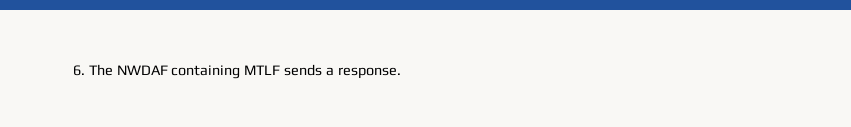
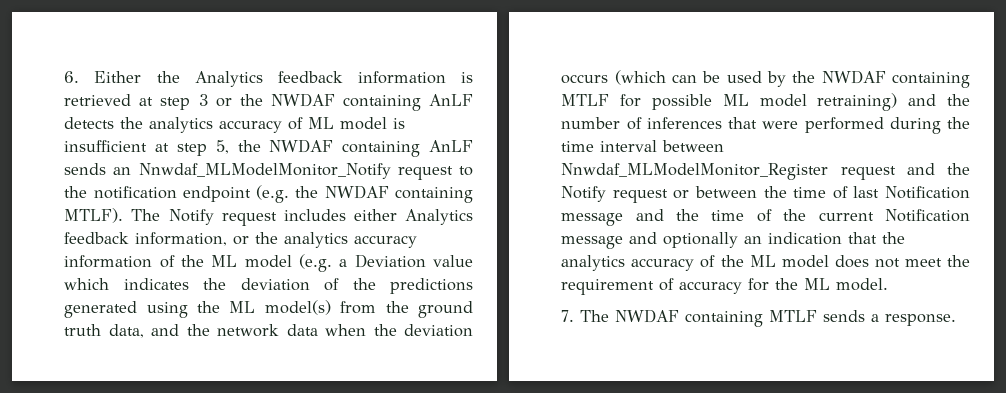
(85, 70) none -> [94,71,474,87] [64,93,473,111] [64,117,406,133] [64,139,474,157] [64,163,473,180] [64,185,473,203] [64,208,474,226] [64,232,418,248] [64,254,473,272] [64,278,473,294] [64,300,474,318] [64,324,473,338] [561,70,970,88] [561,93,970,111] [561,117,970,134] [561,140,725,152] [561,163,970,180] [561,186,970,203] [561,209,971,226] [561,232,906,249] [561,255,971,271] [561,278,889,295] [561,310,575,322] Either the Analytics feedback information is retrieved at step 3 or the NWDAF containing AnLF detects the analytics accuracy of ML model is insufficient at step 5, the NWDAF containing AnLF sends an Nnwdaf_MLModelMonitor_Notify request to the notification endpoint (e.g. the NWDAF containing MTLF). The Notify request includes either Analytics feedback information, or the analytics accuracy information of the ML model (e.g. a Deviation value which indicates the deviation of the predictions generated using the ML model(s) from the ground truth data, and the network data when the deviation occurs (which can be used by the NWDAF containing MTLF for possible ML model retraining) and the number of inferences that were performed during the time interval between Nnwdaf_MLModelMonitor_Register request and the Notify request or between the time of last Notification message and the time of the current Notification message and optionally an indication that the analytics accuracy of the ML model does not meet the requirement of accuracy for the ML model. // 7.

